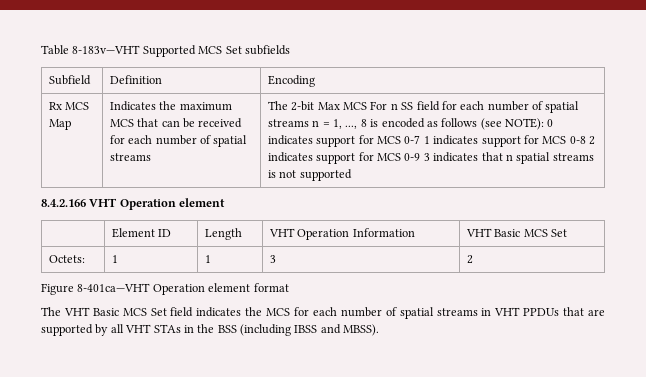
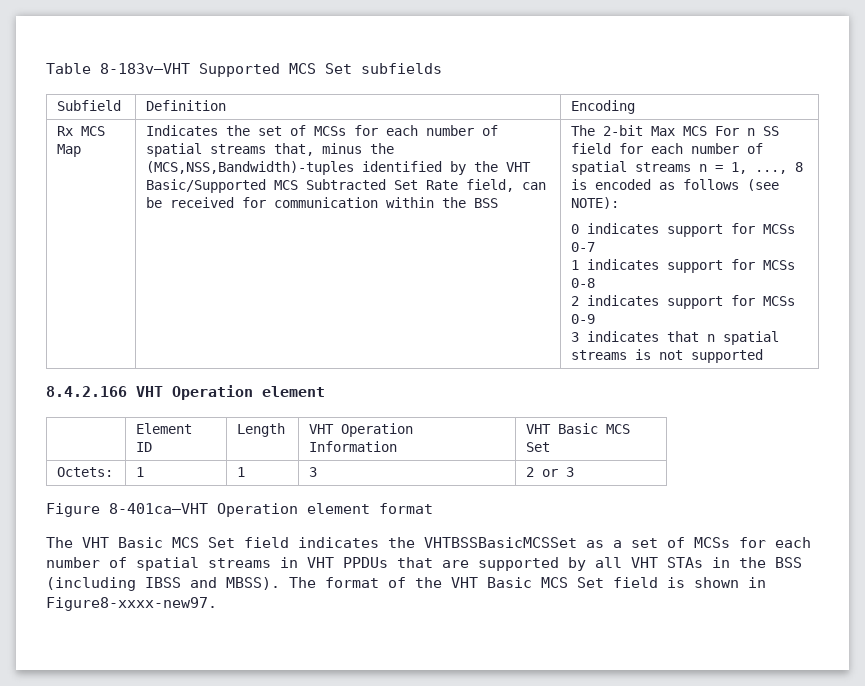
[179,102,232,111] [109,118,243,128] [109,135,248,147] [109,153,151,161] maximum MCS that can be received for each number of spatial streams -> [258,125,499,136] [146,143,395,157] [146,161,532,175] [146,179,547,193] [146,197,499,208] set of MCSs for each number of spatial streams that, minus the (MCS,NSS,Bandwidth)-tuples identified by the VHT Basic/Supported MCS Subtracted Set Rate field, can be received for communication within the BSS
(545, 124) none -> (620, 203) //
[377,136,402,144] MCS -> [763,224,796,234] MCSs
(421, 139) none -> (596, 247) //
[542,136,567,144] MCS -> [763,260,796,270] MCSs
(586, 140) none -> (596, 283) //
[377,153,402,161] MCS -> [763,296,796,306] MCSs
(421, 157) none -> (596, 319) //
(473, 259) none -> [542,467,575,477] or 3
[266,308,291,316] MCS -> [424,537,730,548] VHTBSSBasicMCSSet as a set of MCSs
(380, 330) none -> [289,577,766,588] [46,597,217,611] The format of the VHT Basic MCS Set field is shown in Figure8-xxxx-new97.

